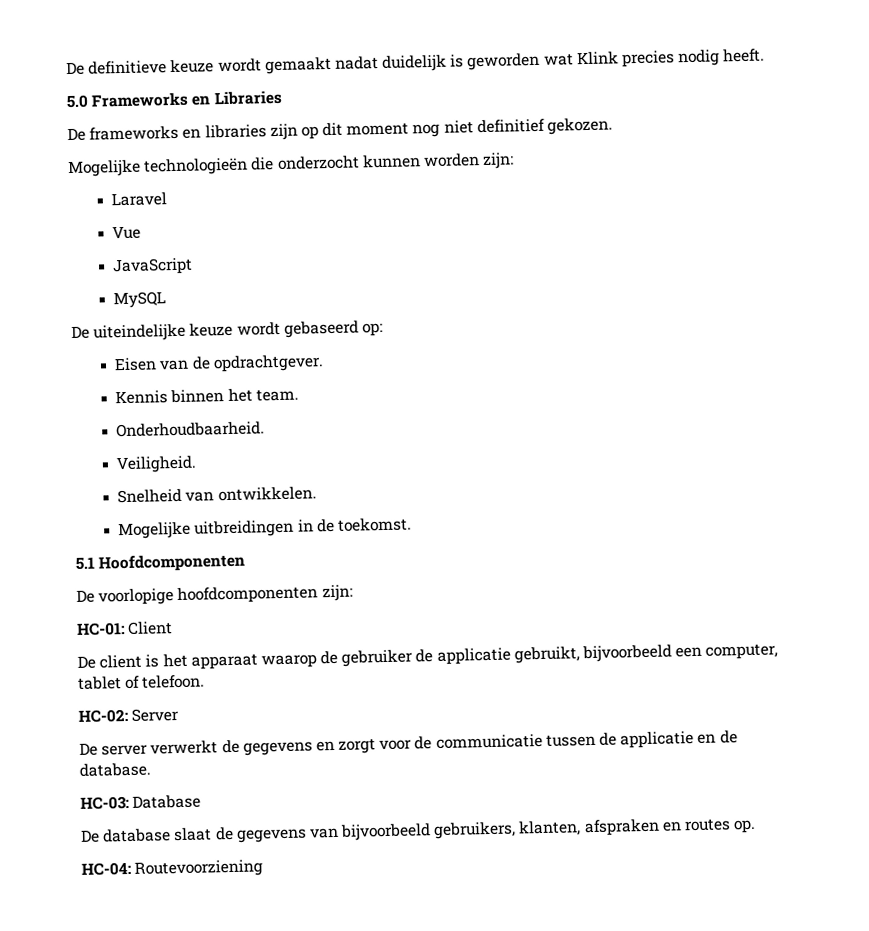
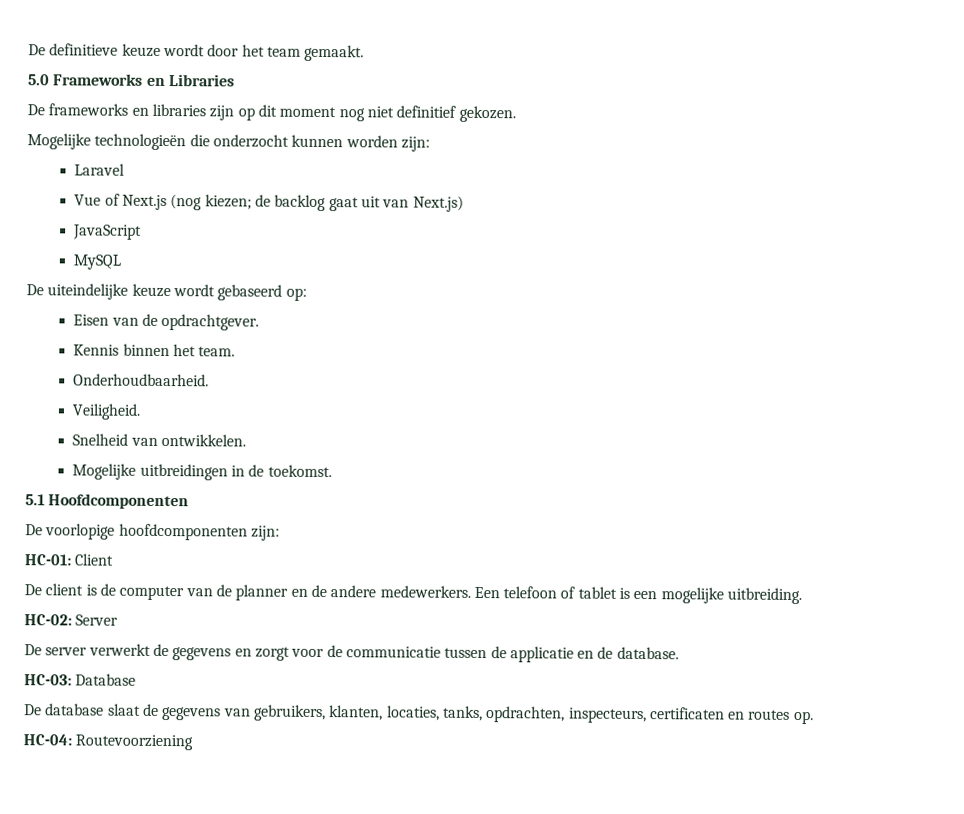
[264,48,766,75] gemaakt nadat duidelijk is geworden wat Klink precies nodig heeft. -> [207,44,365,62] door het team gemaakt.
(142, 232) none -> [104,193,464,212] of Next.js (nog kiezen; de backlog gaat uit van Next.js)
[162,643,779,670] [78,674,206,690] het apparaat waarop de gebruiker de applicatie gebruikt, bijvoorbeeld een computer, tablet of telefoon. -> [99,583,803,605] de computer van de planner en de andere medewerkers. Een telefoon of tablet is een mogelijke uitbreiding.
[340,823,432,841] bijvoorbeeld -> (251, 712) none
[583,818,660,837] afspraken -> [386,705,725,724] locaties, tanks, opdrachten, inspecteurs, certificaten

